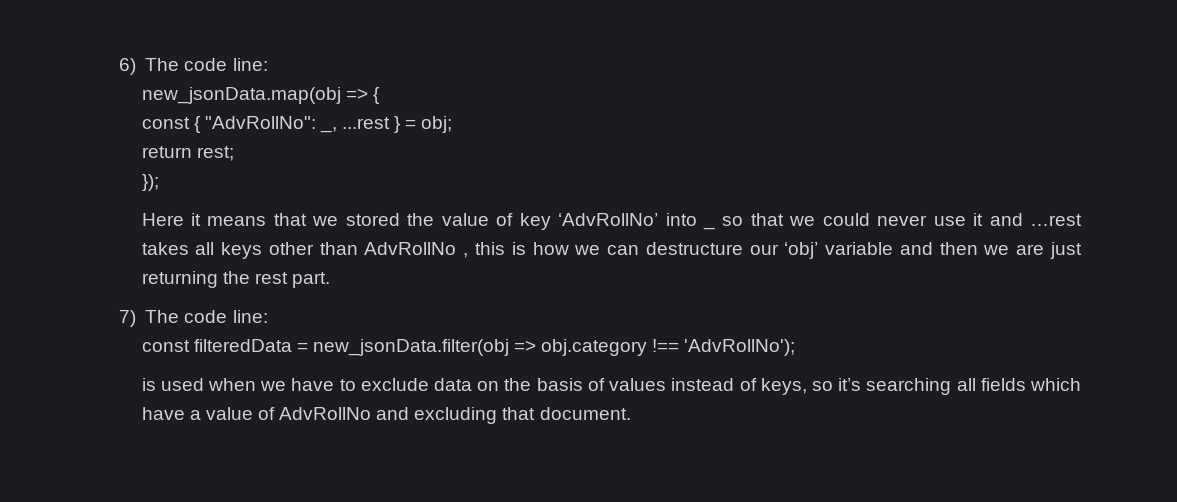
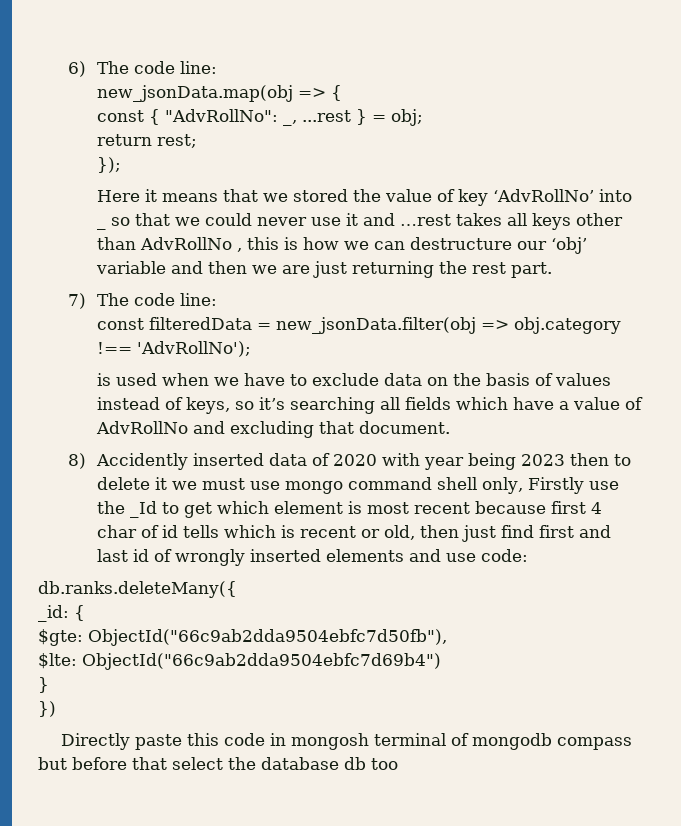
(631, 413) none -> [67,453,632,470] [97,477,620,494] [97,501,603,518] [97,525,612,542] [97,549,529,566] [38,581,237,598] [38,605,85,622] [38,629,447,646] [38,653,441,670] [38,677,49,693] [38,701,56,717] [60,733,632,750] [38,757,398,770] // 8) Accidently inserted data of 2020 with year being 2023 then to delete it we must use mongo command shell only, Firstly use the _Id to get which element is most recent because first 4 char of id tells which is recent or old, then just find first and last id of wrongly inserted elements and use code: // db.ranks.deleteMany({ // _id: { // $gte: ObjectId("66c9ab2dda9504ebfc7d50fb"), // $lte: ObjectId("66c9ab2dda9504ebfc7d69b4") // } // }) // Directly paste this code in mongosh terminal of mongodb compass but before that select the database db too

